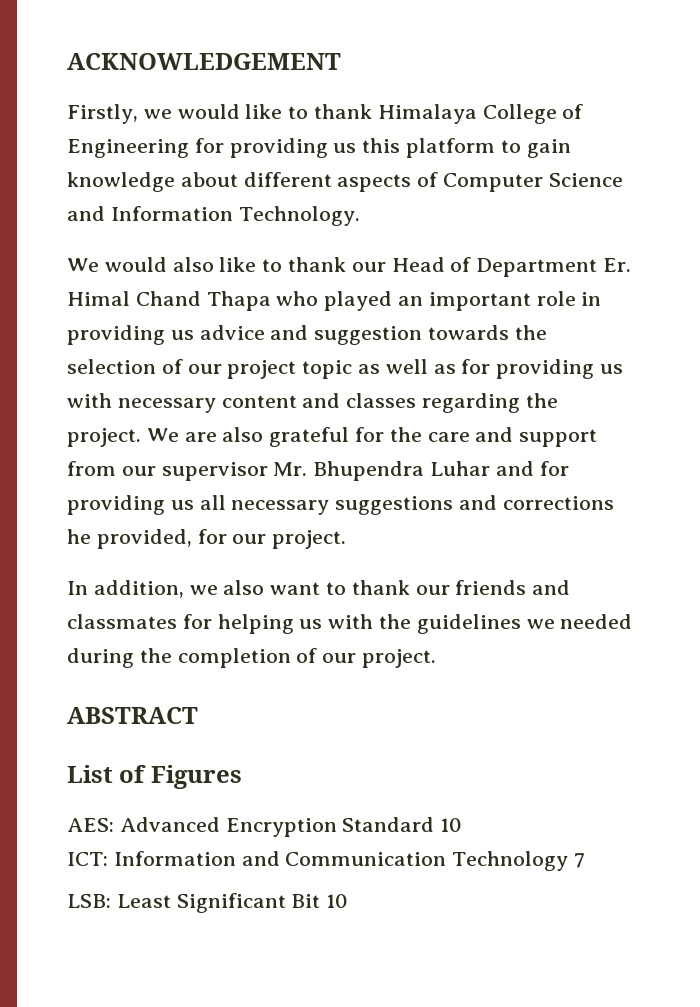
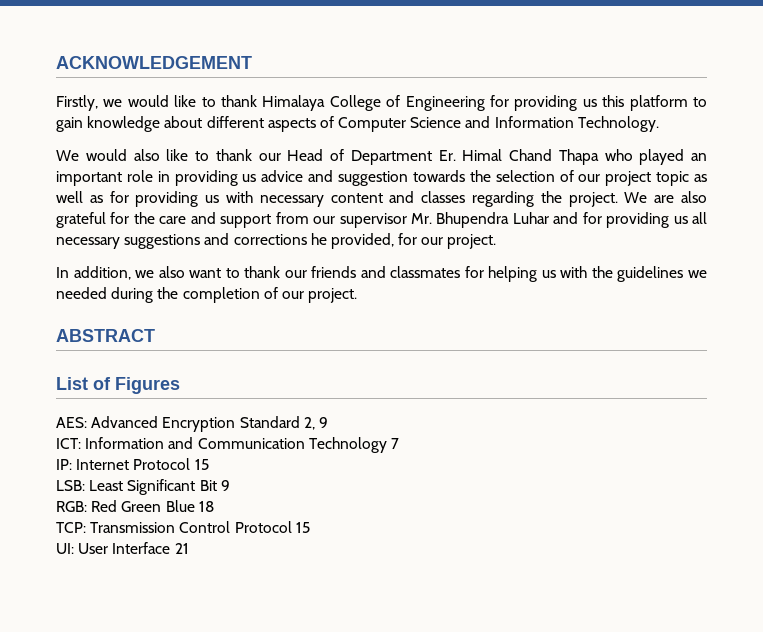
[440,818,463,832] 10 -> [303,417,328,430] 2, 9
(585, 860) none -> [56,458,209,470] // IP: Internet Protocol 15
[326,894,349,908] 10 -> [220,480,230,491] [56,500,214,512] [56,521,310,533] [56,542,189,554] 9 // RGB: Red Green Blue 18 // TCP: Transmission Control Protocol 15 // UI: User Interface 21

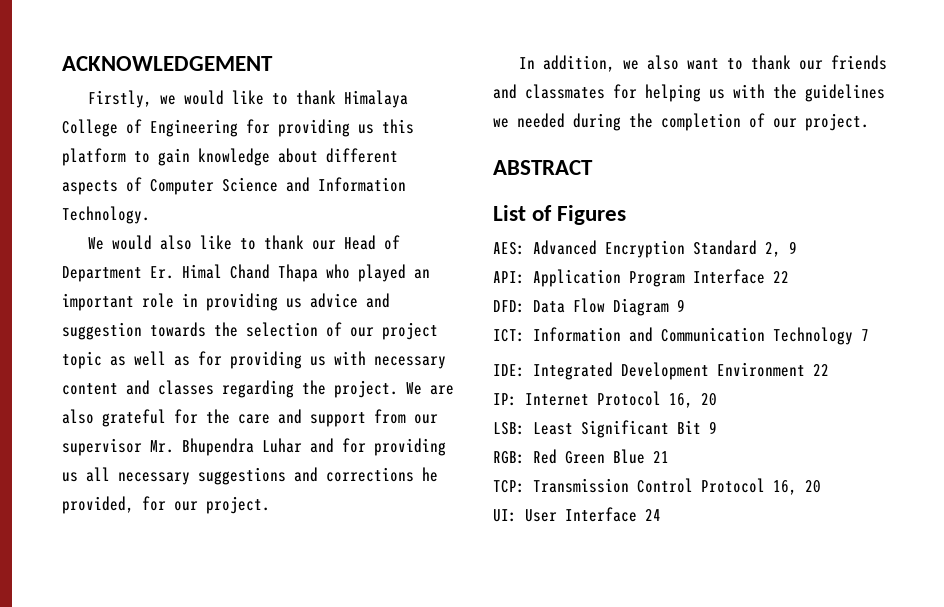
(328, 422) none -> [493,269,789,287] [493,298,685,316] // API: Application Program Interface 22 // DFD: Data Flow Diagram 9
(399, 443) none -> [493,362,829,380] // IDE: Integrated Development Environment 22
[194,459,209,470] 15 -> [669,393,717,408] 16, 20
[198,501,214,512] 18 -> [653,451,669,463] 21
[295,522,310,533] 15 -> [773,480,821,495] 16, 20
[174,543,189,554] 21 -> [645,509,661,521] 24

